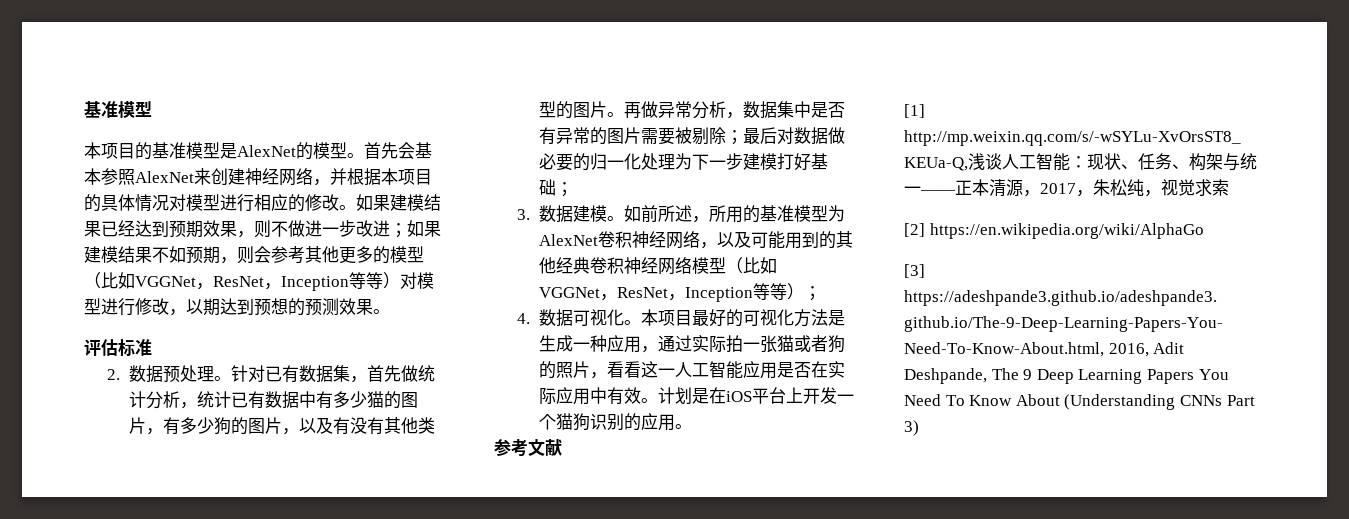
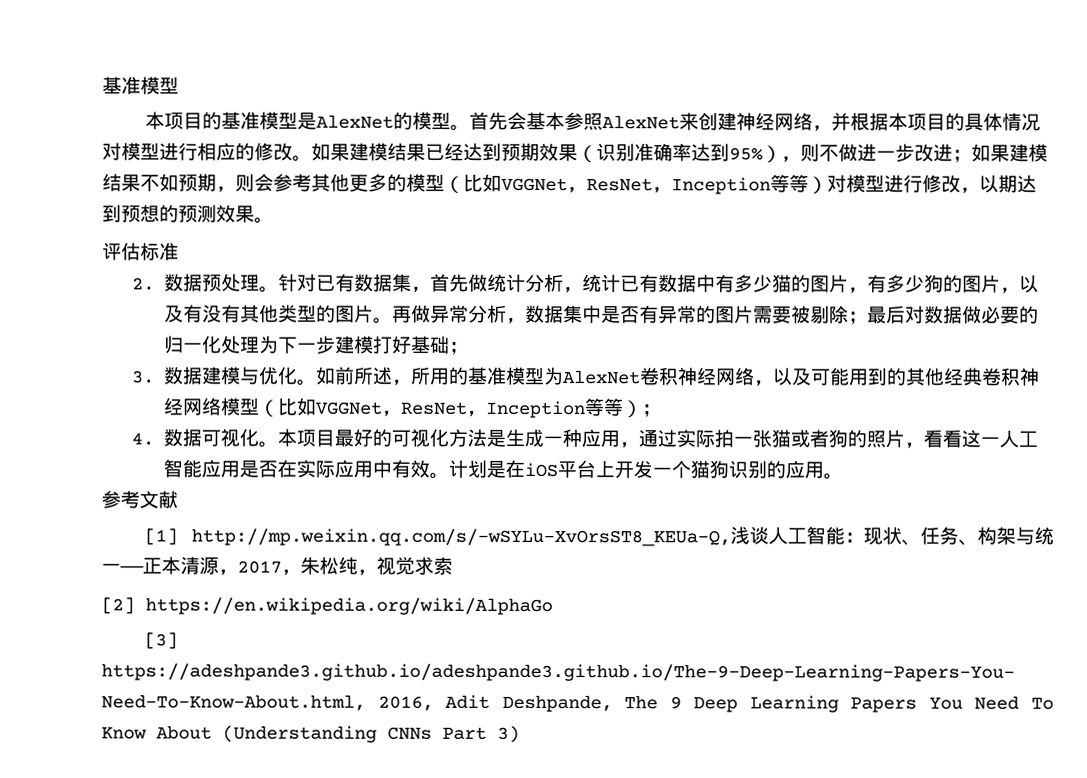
(237, 229) none -> [577,143,782,163] （识别准确率达到95%）
(608, 213) none -> [239,366,298,385] 与优化

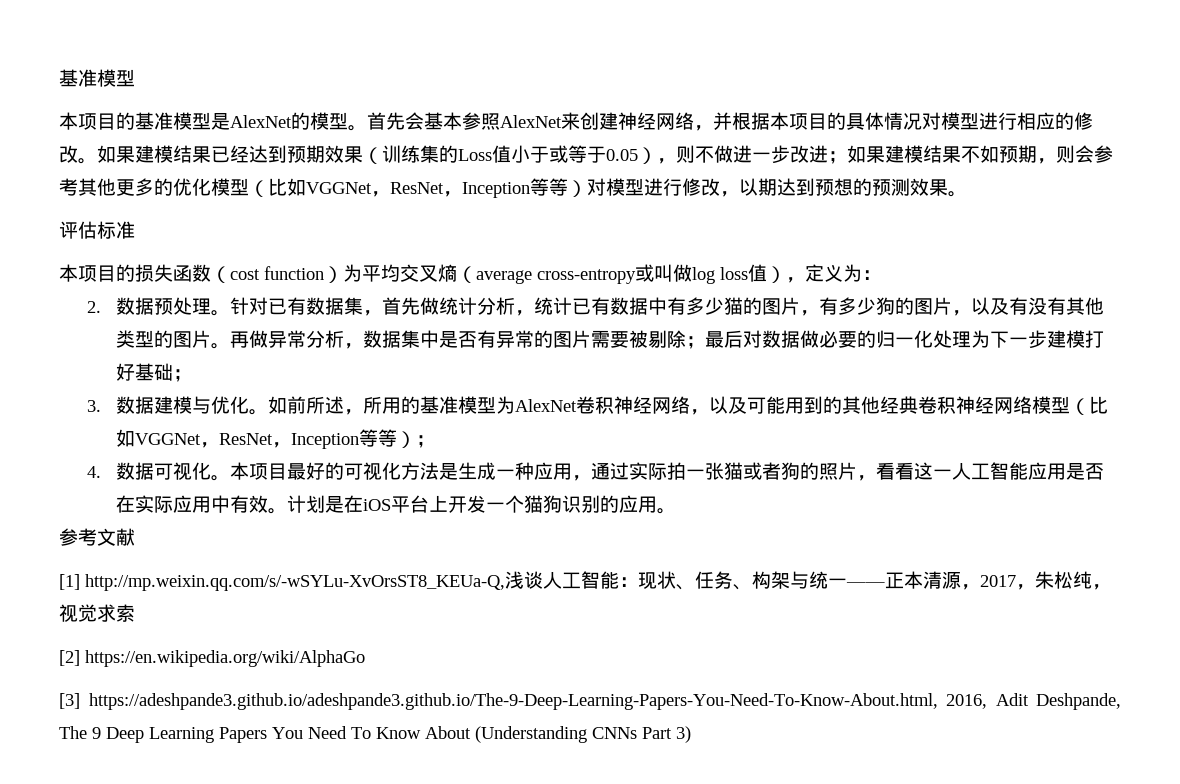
[596,143,763,162] 识别准确率达到95% -> [382,145,638,163] 训练集的Loss值小于或等于0.05
(407, 182) none -> [173,178,211,196] 优化
(179, 251) none -> [59,264,881,284] // 本项目的损失函数（cost function）为平均交叉熵（average cross-entropy或叫做log loss值），定义为：

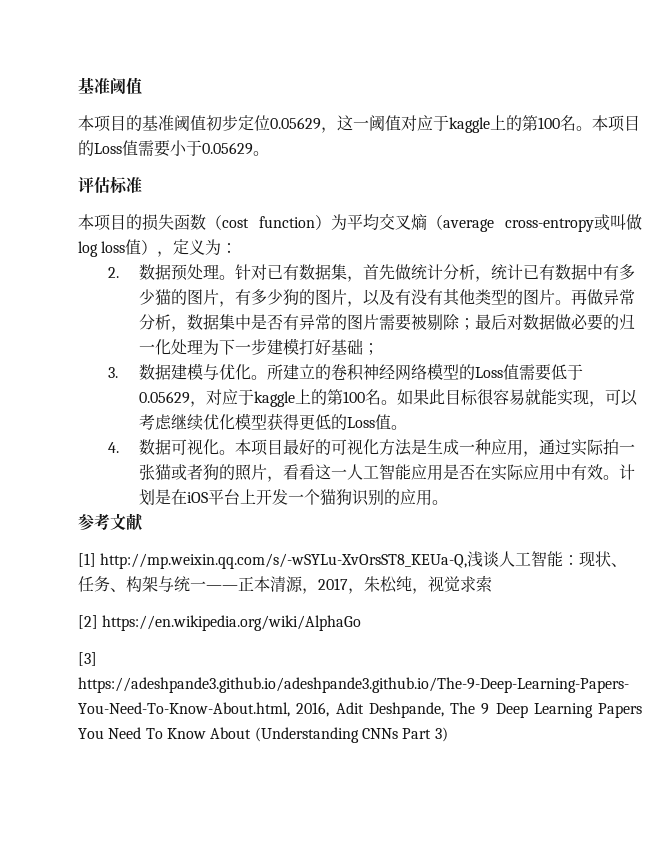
[59,69,135,87] 基准模型 -> [78,77,142,95] 基准阈值
[173,112,1093,131] [59,145,1113,164] [59,178,948,198] 模型是AlexNet的模型。首先会基本参照AlexNet来创建神经网络，并根据本项目的具体情况对模型进行相应的修改。如果建模结果已经达到预期效果（训练集的Loss值小于或等于0.05），则不做进一步改进；如果建模结果不如预期，则会参考其他更多的优化模型（比如VGGNet，ResNet，Inception等等）对模型进行修改，以期达到预想的预测效果 -> [174,115,640,133] [78,140,253,157] 阈值初步定位0.05629，这一阈值对应于kaggle上的第100名。本项目的Loss值需要小于0.05629
[267,396,1108,415] [115,429,435,449] 如前所述，所用的基准模型为AlexNet卷积神经网络，以及可能用到的其他经典卷积神经网络模型（比如VGGNet，ResNet，Inception等等）； -> [266,363,583,381] [138,389,638,407] [138,413,407,431] 所建立的卷积神经网络模型的Loss值需要低于0.05629，对应于kaggle上的第100名。如果此目标很容易就能实现，可以考虑继续优化模型获得更低的Loss值。

